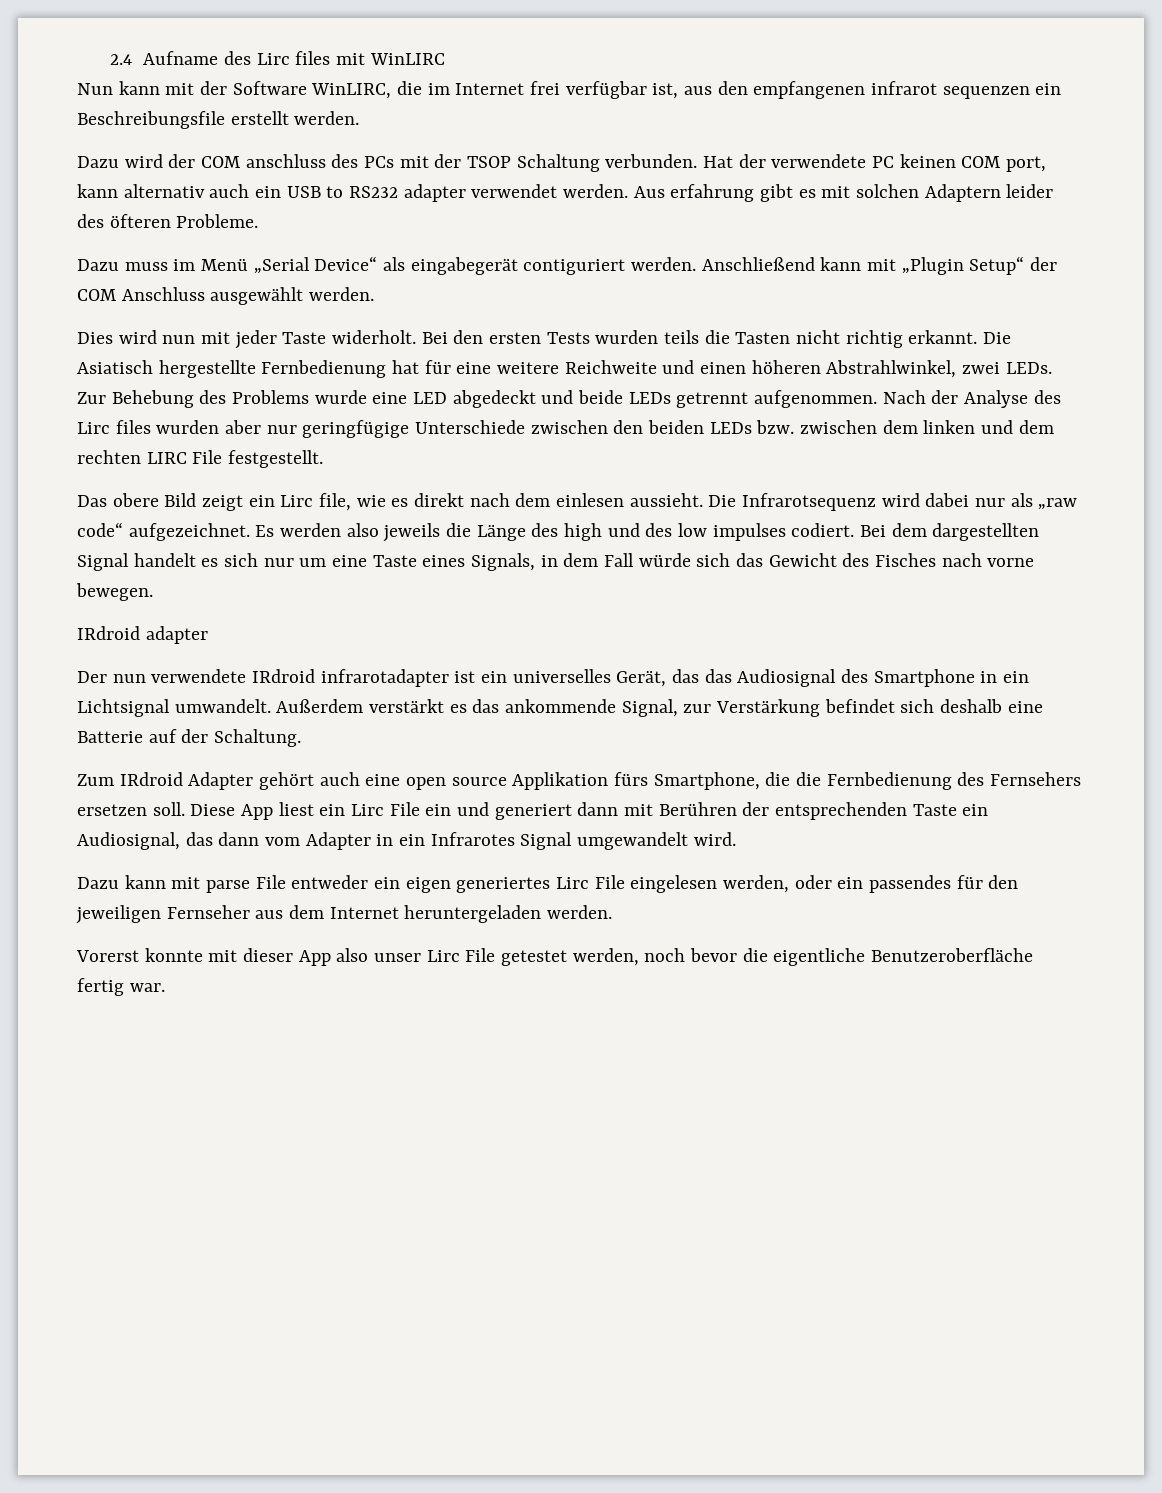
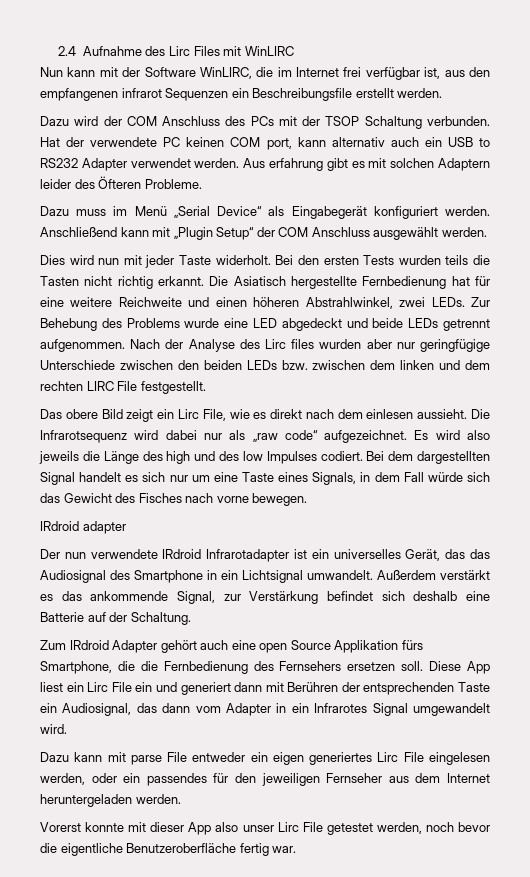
[143,51,331,65] Aufname des Lirc files -> [82,46,220,56] Aufnahme des Lirc Files
[942,86,1030,99] sequenzen -> [165,88,229,101] Sequenzen
[245,154,326,168] anschluss -> [162,116,221,126] Anschluss
[403,184,466,202] adapter -> [81,158,127,171] Adapter
[109,214,171,228] öfteren -> [98,176,142,189] Öfteren
[410,257,626,275] eingabegerät contiguriert -> [291,206,438,219] Eingabegerät konfiguriert
[319,493,352,511] file, -> [202,409,226,421] File,
[280,523,342,537] werden -> [435,430,460,440] wird
[712,523,786,541] impulses -> [266,451,317,464] Impulses
[320,669,449,687] infrarotadapter -> [206,549,290,562] Infrarotadapter
[451,777,507,786] source -> [290,640,331,650] Source

